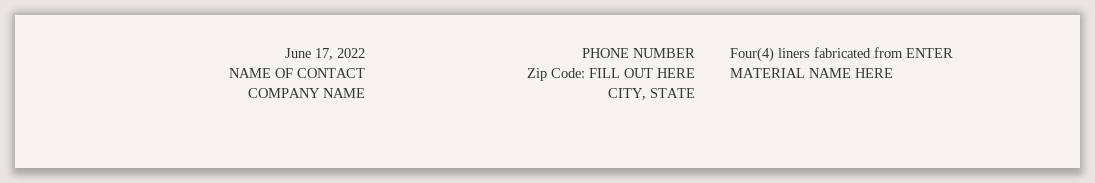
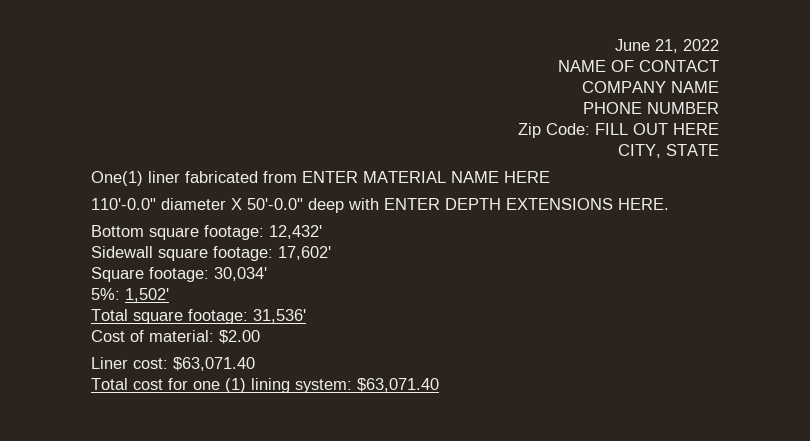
[315,48,333,60] 17, -> [655,39,678,53] 21,
[730,47,810,62] Four(4) liners -> [91,171,180,186] One(1) liner
(893, 73) none -> [91,198,669,213] [91,225,322,240] [91,246,331,261] [91,267,267,282] [91,288,169,302] [91,309,306,324] [91,330,260,344] [91,357,255,371] [91,378,439,393] // 110'-0.0" diameter X 50'-0.0" deep with ENTER DEPTH EXTENSIONS HERE. // Bottom square footage: 12,432' // Sidewall square footage: 17,602' // Square footage: 30,034' // 5%: 1,502' // Total square footage: 31,536' // Cost of material: $2.00 // Liner cost: $63,071.40 // Total cost for one (1) lining system: $63,071.40

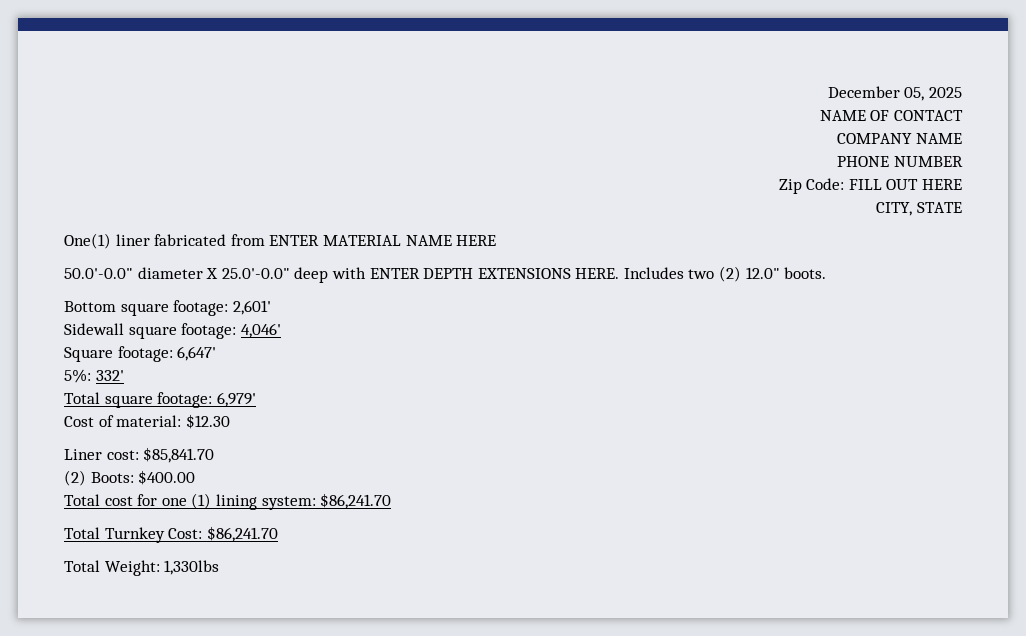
[615,39,719,53] June 21, 2022 -> [827,86,962,101] December 05, 2025
[91,198,156,210] 110'-0.0" -> [64,268,133,279] 50.0'-0.0"
[247,198,303,210] 50'-0.0" -> [221,268,290,279] 25.0'-0.0"
(669, 204) none -> [623,266,827,282] Includes two (2) 12.0" boots.
[269,225,322,239] 12,432' -> [232,300,271,315] 2,601'
[278,246,331,260] 17,602' -> [240,323,281,338] 4,046'
[214,267,267,281] 30,034' -> [177,346,217,361] 6,647'
[125,288,169,302] 1,502' -> [95,370,124,381] 332'
[253,309,306,323] 31,536' -> [216,392,256,407] 6,979'
[219,330,260,344] $2.00 -> [185,414,230,429] $12.30
[173,357,255,371] $63,071.40 -> [143,447,215,463] [64,470,196,486] $85,841.70 // (2) Boots: $400.00
[357,378,439,392] $63,071.40 -> [320,493,392,509] [64,526,278,543] [64,560,220,576] $86,241.70 // Total Turnkey Cost: $86,241.70 // Total Weight: 1,330lbs

